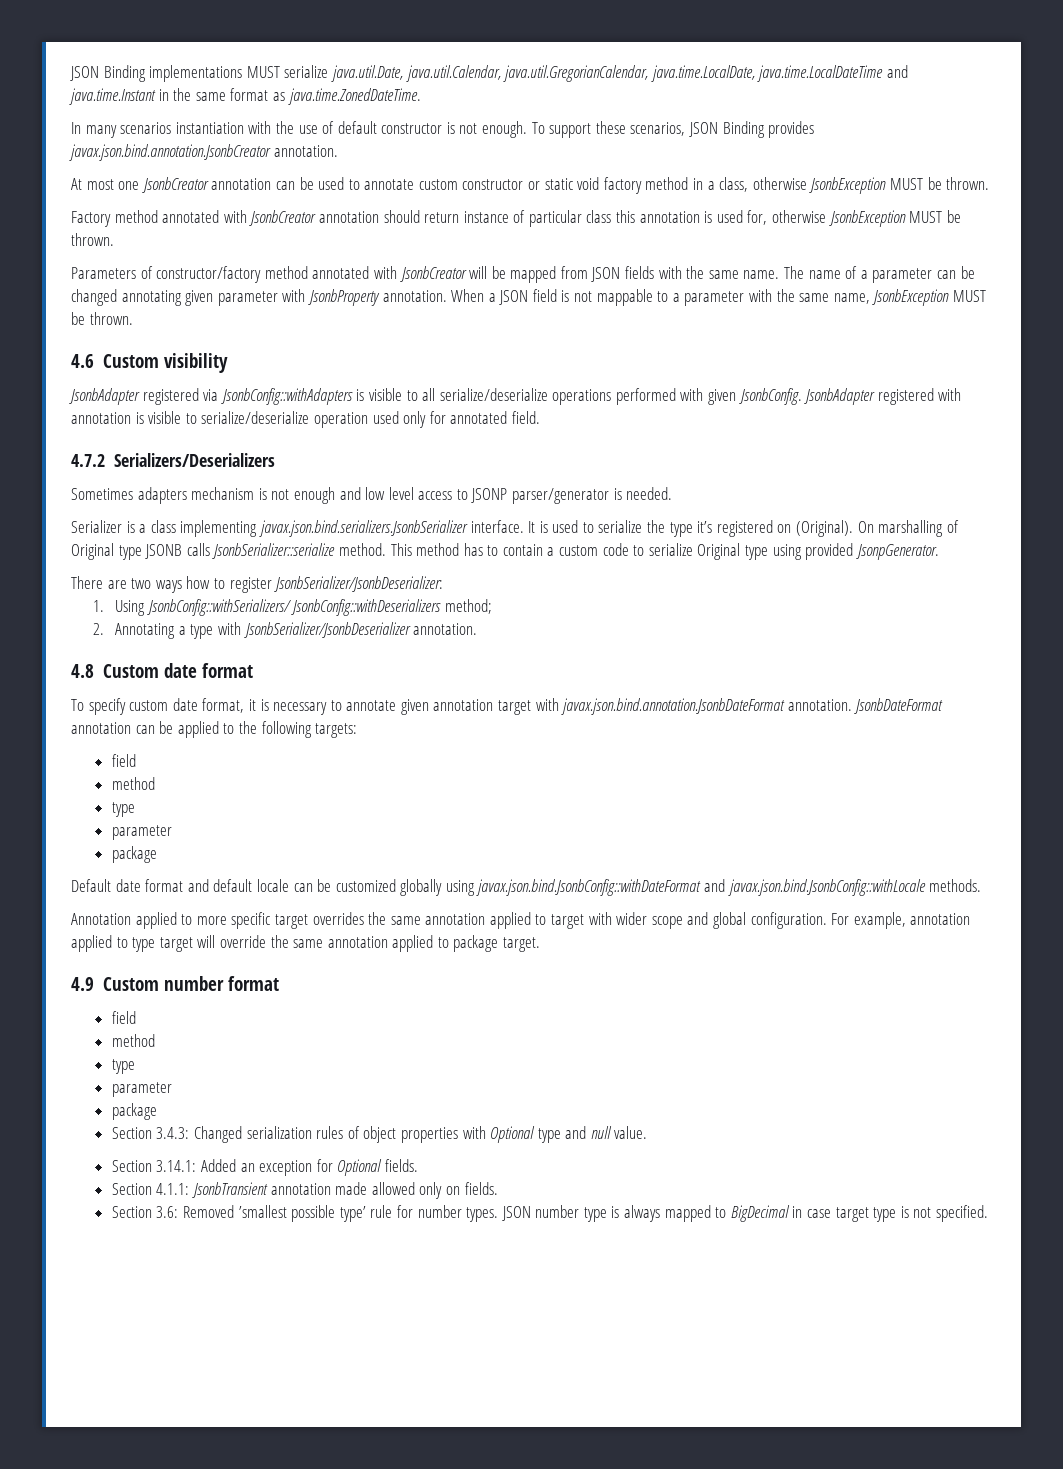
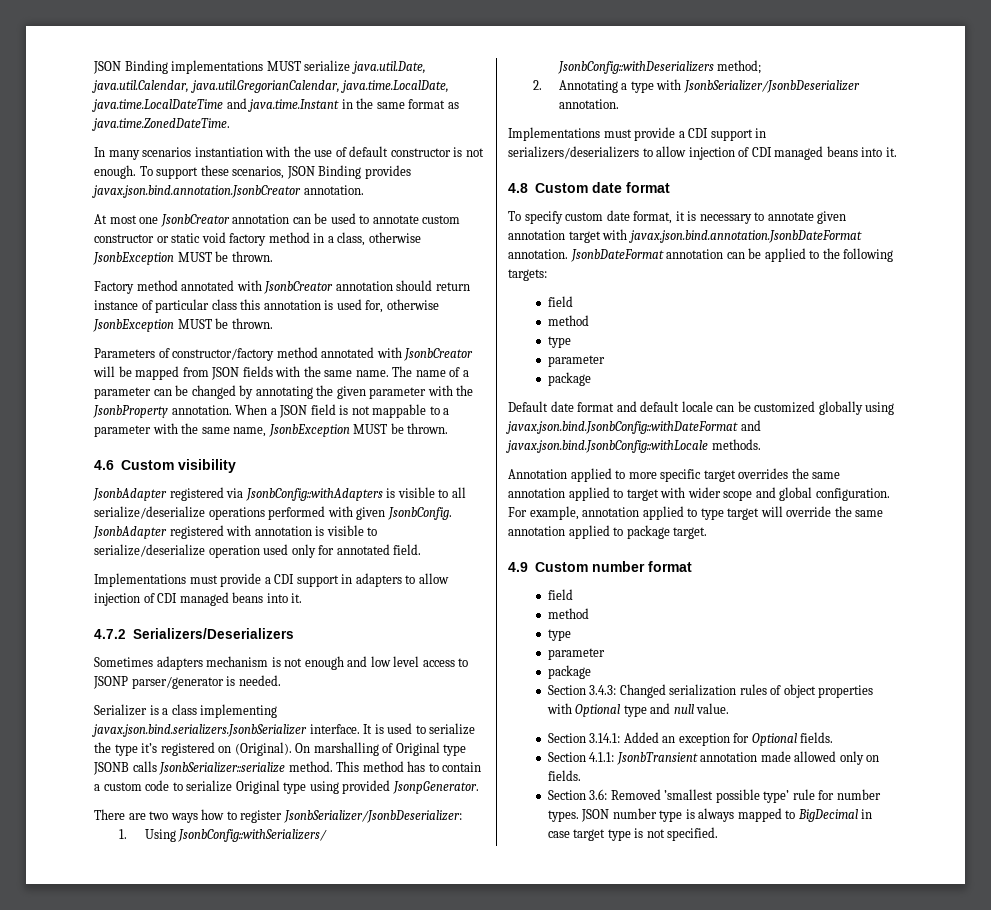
[121,290,182,306] annotating -> [239,385,334,399] by annotating the
(306, 295) none -> [456,385,474,396] the
(540, 417) none -> [94,573,449,587] [94,592,303,606] // Implementations must provide a CDI support in adapters to allow injection of CDI managed beans into it.
(478, 629) none -> [508,127,767,141] [508,146,897,160] // Implementations must provide a CDI support in serializers/deserializers to allow injection of CDI managed beans into it.

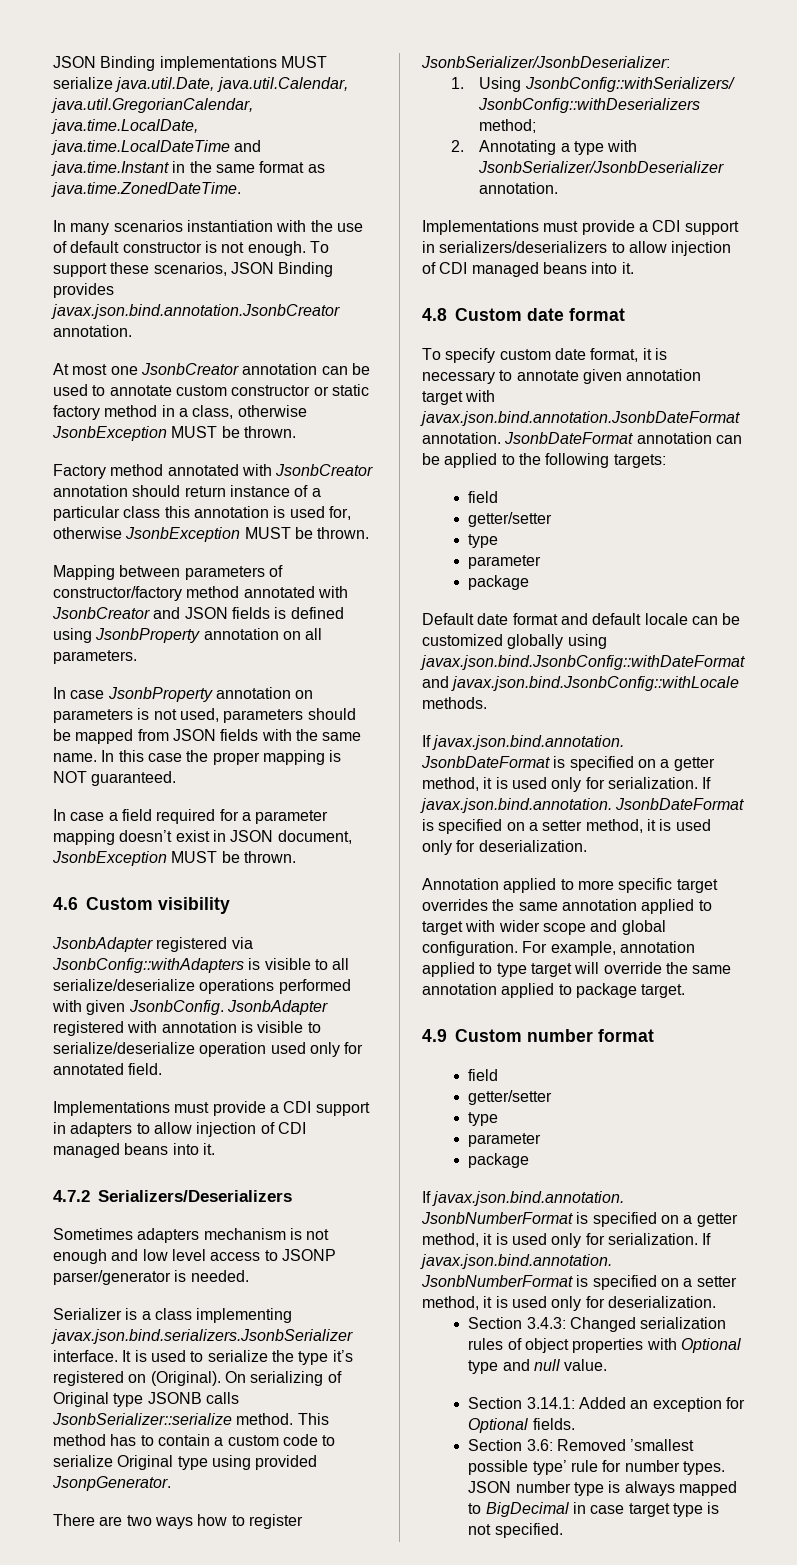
[201,232,226,243] void -> (369, 390) none
(153, 305) none -> [311,488,321,497] a
[94,348,155,358] Parameters -> [53,565,265,580] Mapping between parameters
[93,366,115,377] will -> [153,607,344,619] [53,628,323,643] [53,650,137,664] [53,687,314,702] [53,708,356,723] and JSON fields is defined using JsonbProperty annotation on all parameters. // In case JsonbProperty annotation on parameters is not used, parameters should
[392,366,469,377] [94,385,474,399] [93,404,450,418] [94,423,267,437] The name of a parameter can be changed by annotating the given parameter with the JsonbProperty annotation. When a JSON field is not mappable to a parameter with the same name, -> [101,750,342,765] [53,771,177,786] [53,809,329,824] [53,830,352,845] In this case the proper mapping is NOT guaranteed. // In case a field required for a parameter mapping doesn’t exist in JSON document,
[313,742,379,756] marshalling -> [250,1371,324,1386] serializing
[547,315,589,326] method -> [468,512,553,527] getter/setter
(761, 444) none -> [422,735,625,750] [421,756,715,771] [422,777,712,792] [420,798,745,813] [422,819,711,834] [422,840,587,855] // If javax.json.bind.annotation. JsonbDateFormat is specified on a getter method, it is used only for serialization. If javax.json.bind.annotation. JsonbDateFormat is specified on a setter method, it is used only for deserialization.
[547,608,589,619] [547,629,571,641] [547,648,605,660] [547,665,591,679] method // type // parameter // package -> [468,1090,553,1105] [468,1112,499,1126] [468,1133,542,1147] [468,1153,530,1168] [422,1191,625,1206] [421,1212,738,1227] [422,1233,712,1248] [420,1254,612,1269] [421,1275,737,1290] [422,1296,716,1311] getter/setter // type // parameter // package // If javax.json.bind.annotation. JsonbNumberFormat is specified on a getter method, it is used only for serialization. If javax.json.bind.annotation. JsonbNumberFormat is specified on a setter method, it is used only for deserialization.
[547,751,880,765] [547,770,581,781] // Section 4.1.1: JsonbTransient annotation made allowed only on fields. -> (575, 1424) none

